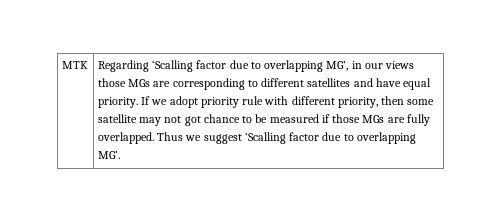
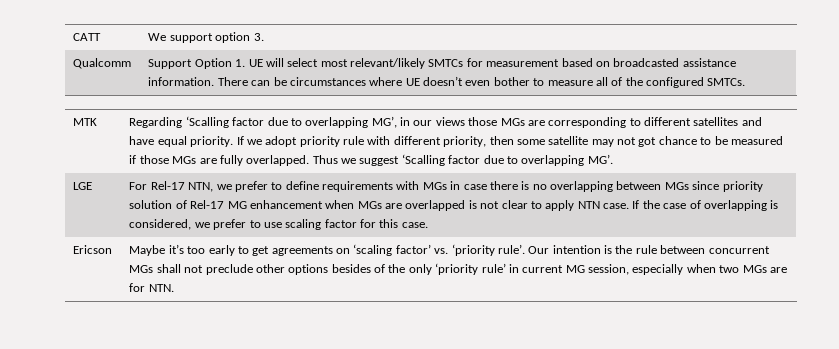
(61, 65) none -> [73,33,102,41] [148,32,264,43] [73,58,132,69] [148,58,736,69] [148,76,746,88] CATT | We support option 3. // Qualcomm | Support Option 1. UE will select most relevant/likely SMTCs for measurement based on broadcasted assistance information. There can be circumstances where UE doesn’t even bother to measure all of the configured SMTCs. //
(120, 155) none -> [73,182,93,190] [129,181,763,192] [129,200,779,211] [129,219,428,230] [73,245,113,254] [129,244,770,256] [129,263,787,275] [129,283,174,292] // LGE | For Rel-17 NTN, we prefer to define requirements with MGs in case there is no overlapping between MGs since priority solution of Rel-17 MG enhancement when MGs are overlapped is not clear to apply NTN case. If the case of overlapping is considered, we prefer to use scaling factor for this case. // Ericson | Maybe it’s too early to get agreements on ‘scaling factor’ vs. ‘priority rule’. Our intention is the rule between concurrent MGs shall not preclude other options besides of the only ‘priority rule’ in current MG session, especially when two MGs are for NTN.

